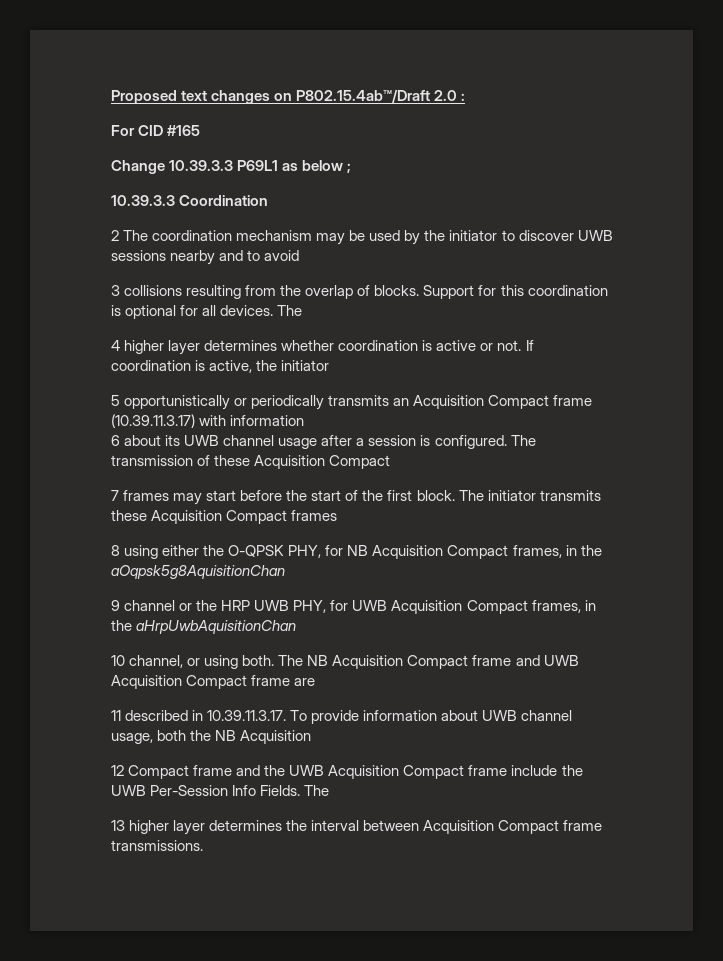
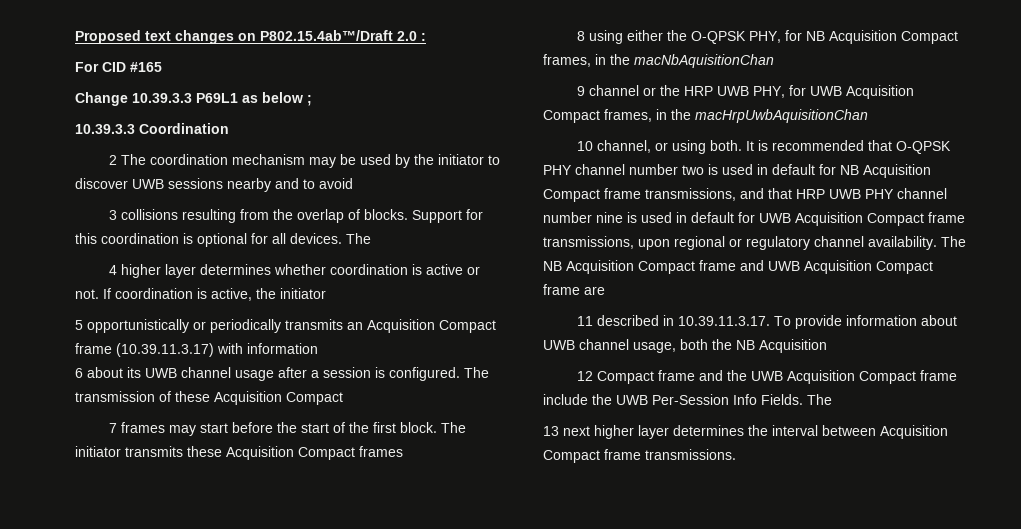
[111,565,285,579] aOqpsk5g8AquisitionChan -> [634,54,774,68] macNbAquisitionChan
[136,620,297,634] aHrpUwbAquisitionChan -> [695,109,868,123] macHrpUwbAquisitionChan
(275, 660) none -> [746,140,952,154] [543,164,931,178] [543,188,947,202] [543,212,965,226] [543,236,937,250] It is recommended that O-QPSK PHY channel number two is used in default for NB Acquisition Compact frame transmissions, and that HRP UWB PHY channel number nine is used in default for UWB Acquisition Compact frame transmissions, upon regional or regulatory channel availability.
(125, 825) none -> [563,426,590,436] next

